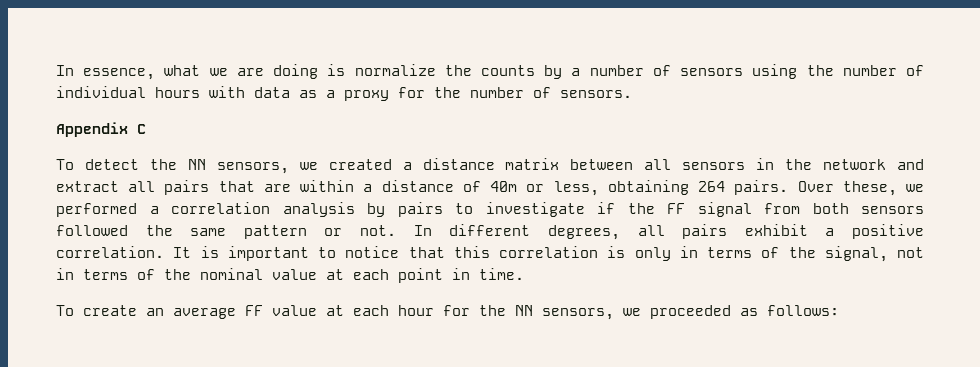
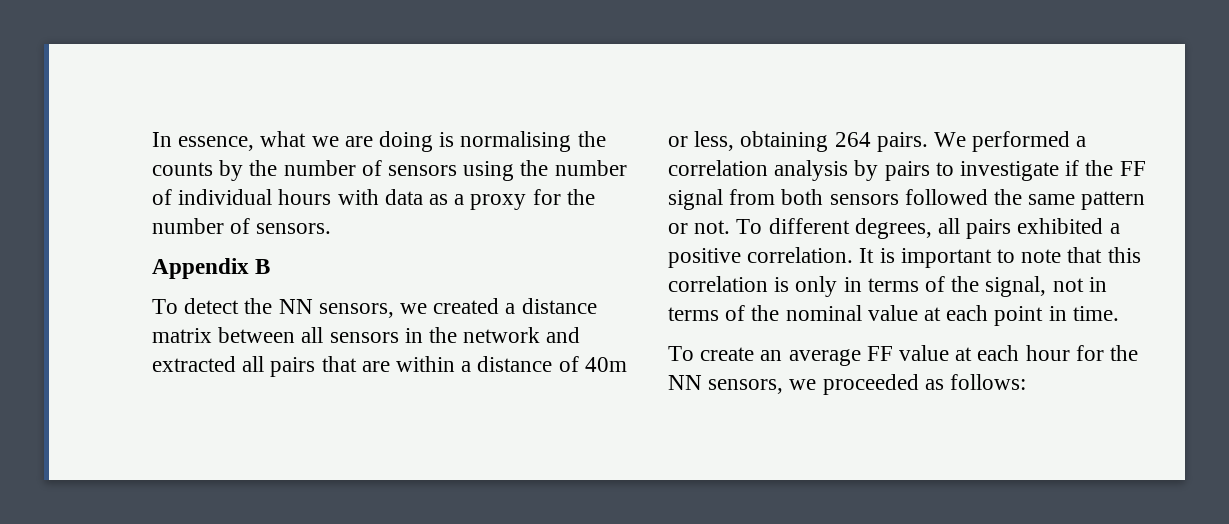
[354,64,436,76] normalize -> [460,131,572,152] normalising
[571,68,581,76] a -> [249,160,278,176] the
[137,124,146,134] C -> [255,259,271,274] B
[56,181,119,192] extract -> [152,356,236,372] extracted
[797,181,925,196] Over these, we -> [934,132,967,147] We
[413,225,432,236] In -> [736,219,763,234] To
[744,224,808,236] exhibit -> [1017,218,1104,234] exhibited
[345,246,400,258] notice -> [1021,249,1062,263] note

